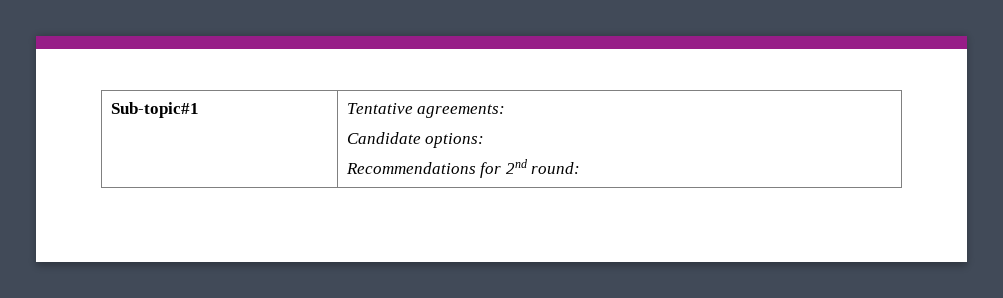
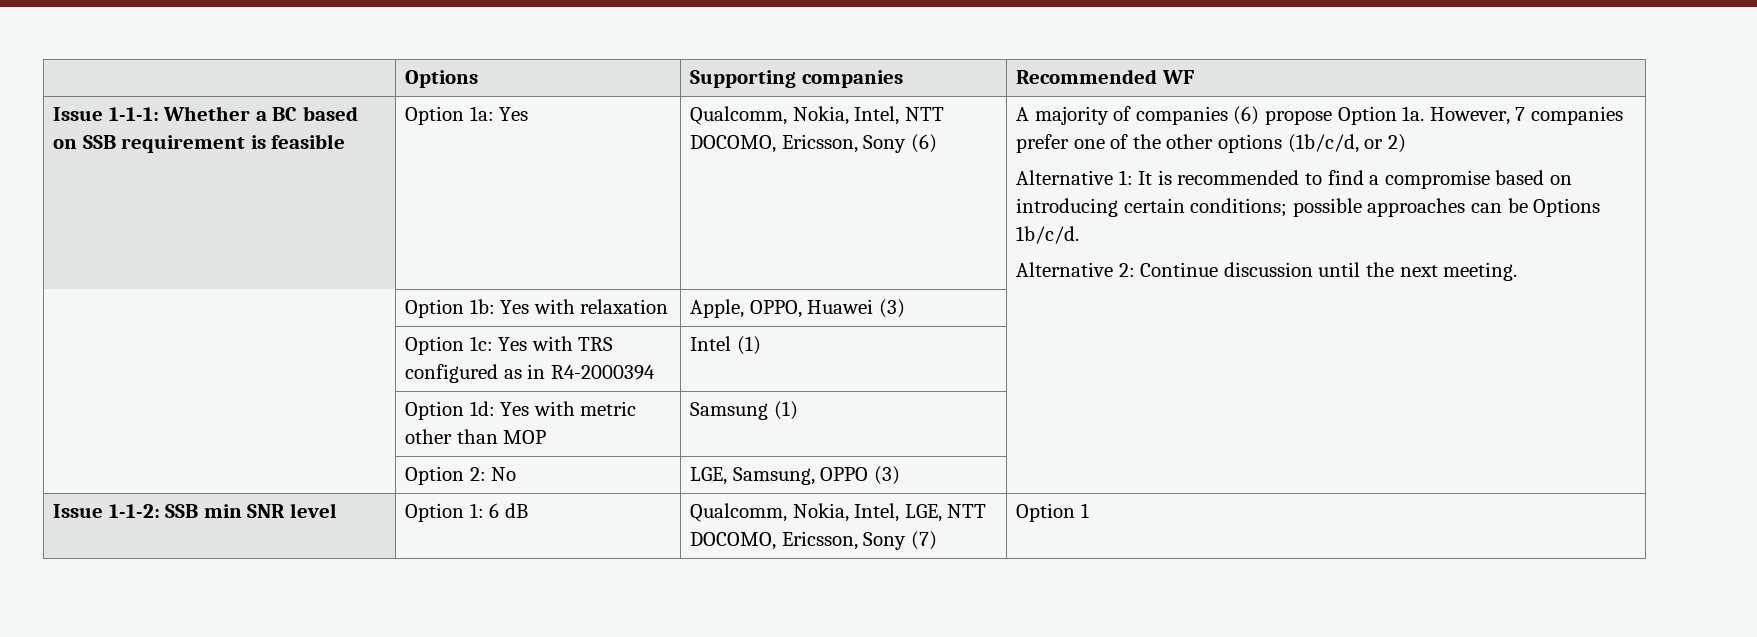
[110,102,199,118] [346,103,506,118] [346,132,485,148] [345,159,581,178] Sub-topic#1 | Tentative agreements: // Candidate options: // Recommendations for 2nd round: -> [405,70,479,88] [690,70,903,88] [1016,69,1194,84] [53,106,358,121] [53,134,346,153] [405,106,529,125] [690,106,944,125] [690,134,937,153] [1016,106,1623,125] [1016,134,1406,153] [1016,170,1572,189] [1016,198,1601,217] [1016,226,1080,244] [1016,262,1518,281] [405,299,669,318] [690,299,905,318] [405,336,614,355] [405,364,655,383] [690,336,761,355] [405,401,637,420] [405,429,547,444] [690,401,798,420] [405,466,517,485] [690,466,900,485] [53,503,337,518] [405,503,528,522] [690,503,987,522] [690,531,937,550] [1016,503,1089,522] | Options | Supporting companies | Recommended WF // Issue 1-1-1: Whether a BC based on SSB requirement is feasible | Option 1a: Yes | Qualcomm, Nokia, Intel, NTT DOCOMO, Ericsson, Sony (6) | A majority of companies (6) propose Option 1a. However, 7 companies prefer one of the other options (1b/c/d, or 2) // Alternative 1: It is recommended to find a compromise based on introducing certain conditions; possible approaches can be Options 1b/c/d. // Alternative 2: Continue discussion until the next meeting. // | Option 1b: Yes with relaxation | Apple, OPPO, Huawei (3) | // | Option 1c: Yes with TRS configured as in R4-2000394 | Intel (1) | // | Option 1d: Yes with metric other than MOP | Samsung (1) | // | Option 2: No | LGE, Samsung, OPPO (3) | // Issue 1-1-2: SSB min SNR level | Option 1: 6 dB | Qualcomm, Nokia, Intel, LGE, NTT DOCOMO, Ericsson, Sony (7) | Option 1

